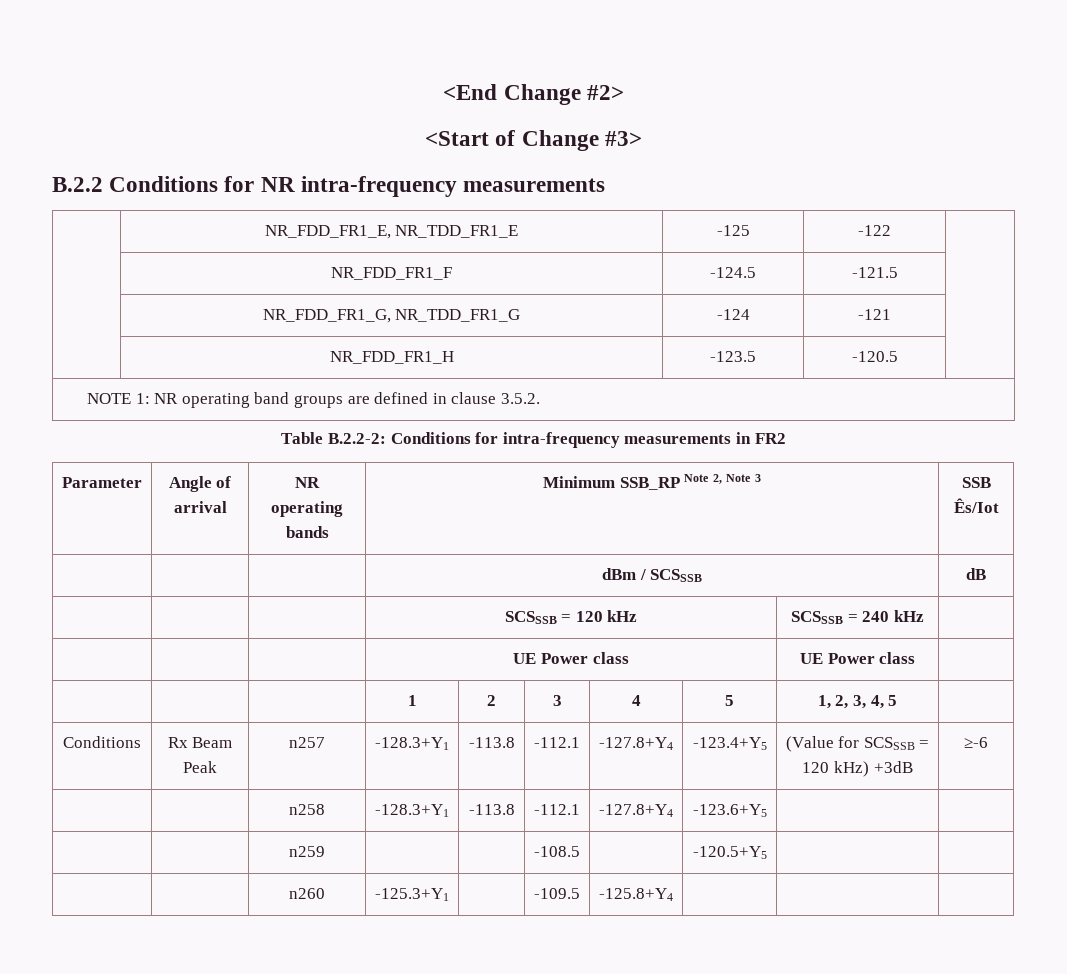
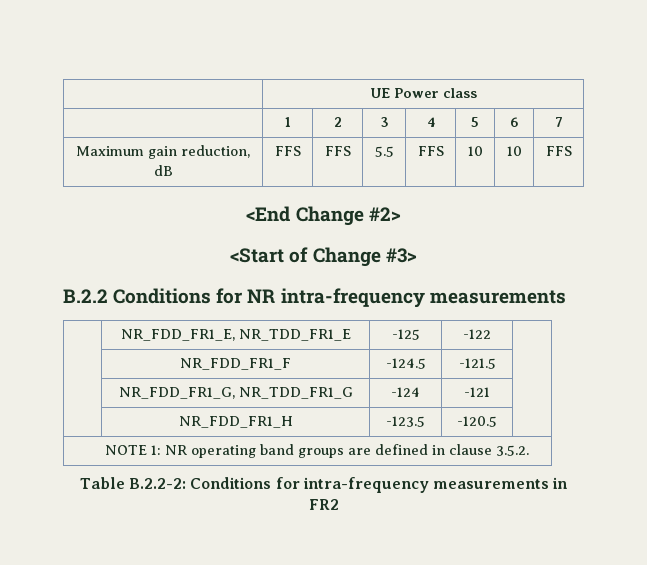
(443, 92) none -> [369,88,477,98] [284,117,291,127] [333,117,342,127] [379,117,389,127] [426,117,435,127] [471,117,479,127] [509,117,519,127] [554,117,563,127] [76,145,250,159] [153,165,173,176] [274,146,301,156] [324,146,351,156] [374,146,394,157] [417,146,444,156] [467,146,483,156] [506,146,522,156] [545,146,572,156] | UE Power class // | 1 | 2 | 3 | 4 | 5 | 6 | 7 // Maximum gain reduction, dB | FFS | FFS | 5.5 | FFS | 10 | 10 | FFS //
[62,477,142,488] [168,476,232,492] [173,501,227,513] [295,477,320,488] [271,501,343,517] [285,526,329,538] [543,474,761,490] [961,477,991,488] [953,498,999,513] [601,568,703,582] [966,568,986,580] [504,610,638,624] [791,610,924,624] [513,652,629,664] [799,652,916,664] [407,695,417,706] [487,695,496,706] [552,695,562,706] [631,695,641,706] [725,695,734,706] [817,695,898,709] [63,736,141,748] [167,737,233,748] [183,761,217,773] [289,737,325,748] [375,737,449,750] [468,737,515,748] [534,737,580,748] [599,737,673,750] [692,737,767,750] [785,736,930,752] [802,761,913,777] [964,737,988,748] [289,804,325,815] [375,804,449,817] [468,804,515,815] [534,804,580,815] [599,804,673,817] [692,804,767,817] [289,846,325,857] [534,846,580,857] [692,846,767,859] [289,888,325,899] [375,888,449,901] [534,888,580,899] [599,888,673,901] // Parameter | Angle of arrival | NR operating bands | Minimum SSB_RP Note 2, Note 3 | SSB Ês/Iot // | | | dBm / SCSSSB | dB // | | | SCSSSB = 120 kHz | SCSSSB = 240 kHz | // | | | UE Power class | UE Power class | // | | | 1 | 2 | 3 | 4 | 5 | 1, 2, 3, 4, 5 | // Conditions | Rx Beam Peak | n257 | -128.3+Y1 | -113.8 | -112.1 | -127.8+Y4 | -123.4+Y5 | (Value for SCSSSB = 120 kHz) +3dB | ≥-6 // | | n258 | -128.3+Y1 | -113.8 | -112.1 | -127.8+Y4 | -123.6+Y5 | | // | | n259 | | | -108.5 | | -120.5+Y5 | | // | | n260 | -125.3+Y1 | | -109.5 | -125.8+Y4 | | | -> (339, 504) none

